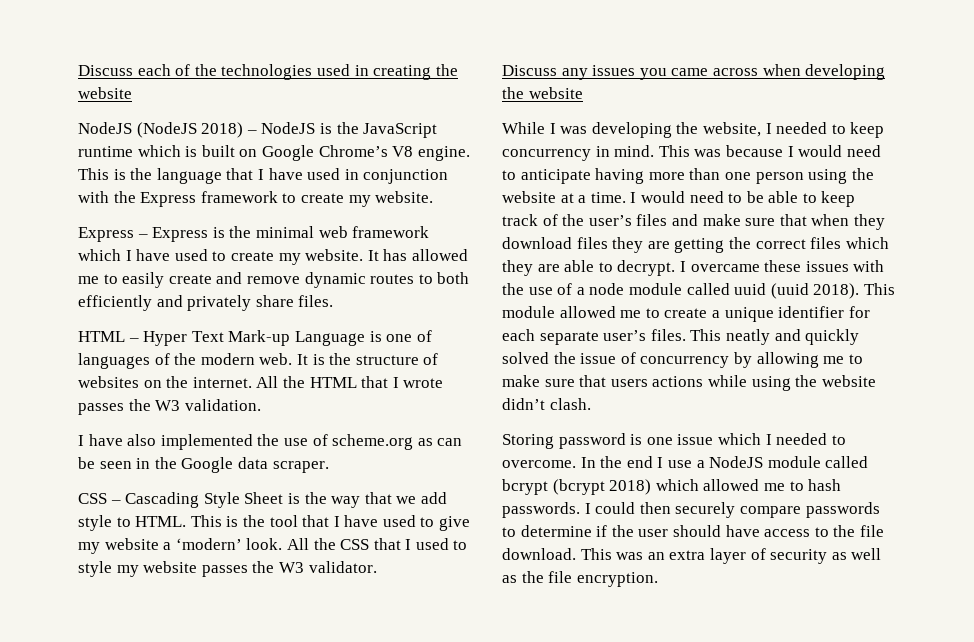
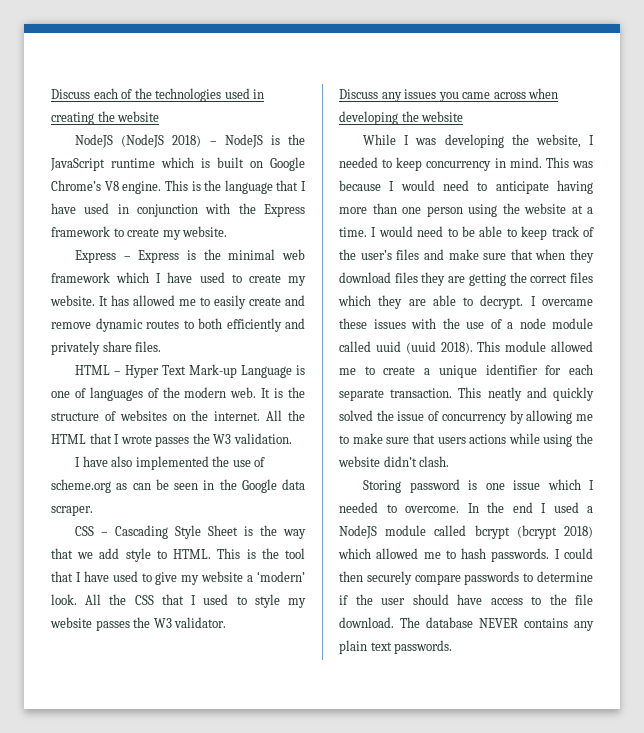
[603,329,686,341] user’s files. -> [390,388,453,398] transaction.
[667,460,692,468] use -> [553,502,579,513] used
[580,548,882,564] [502,571,658,587] This was an extra layer of security as well as the file encryption. -> [400,617,594,631] [339,640,453,654] The database NEVER contains any plain text passwords.

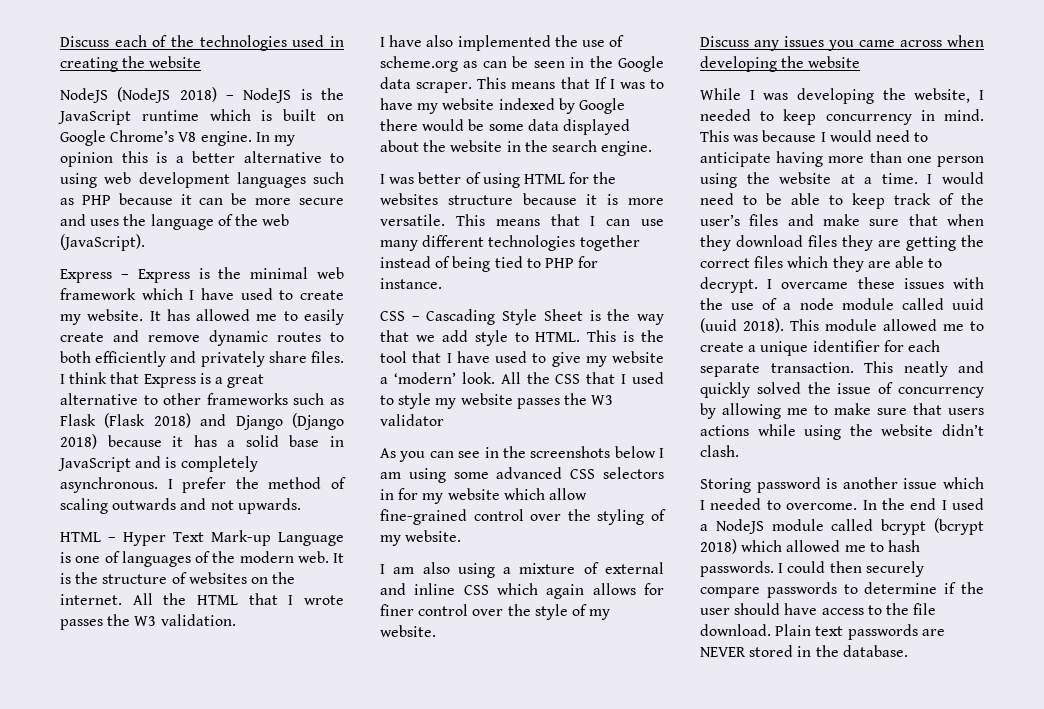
[164,180,306,194] [51,203,305,217] [51,226,228,240] This is the language that I have used in conjunction with the Express framework to create my website. -> [255,132,295,146] [60,151,344,167] [60,172,344,188] [60,193,344,205] [60,214,290,230] [60,234,145,251] In my opinion this is a better alternative to using web development languages such as PHP because it can be more secure and uses the language of the web (JavaScript).
(162, 346) none -> [60,372,265,388] [60,393,344,405] [60,413,344,430] [60,434,344,449] [58,456,258,472] [60,477,346,493] [60,498,301,514] I think that Express is a great alternative to other frameworks such as Flask (Flask 2018) and Django (Django 2018) because it has a solid base in JavaScript and is completely asynchronous. I prefer the method of scaling outwards and not upwards.
(93, 510) none -> [477,77,664,89] [380,98,625,114] [380,119,630,135] [380,140,653,156] [380,172,617,188] [380,193,664,205] [380,214,664,226] [380,235,640,251] [380,256,599,272] [380,278,442,289] This means that If I was to have my website indexed by Google there would be some data displayed about the website in the search engine. // I was better of using HTML for the websites structure because it is more versatile. This means that I can use many different technologies together instead of being tied to PHP for instance.
[174,617,227,628] validator. -> [380,414,444,426] [380,446,664,462] [380,467,664,483] [380,488,587,504] [380,509,666,525] [380,530,462,546] [380,562,664,578] [380,583,664,599] [380,604,611,620] [380,625,436,637] validator // As you can see in the screenshots below I am using some advanced CSS selectors in for my website which allow fine-grained control over the styling of my website. // I am also using a mixture of external and inline CSS which again allows for finer control over the style of my website.
[485,483,505,490] one -> [842,477,898,489] another
[400,617,594,631] [339,640,453,654] The database NEVER contains any plain text passwords. -> [775,624,945,640] [700,645,908,657] Plain text passwords are NEVER stored in the database.

